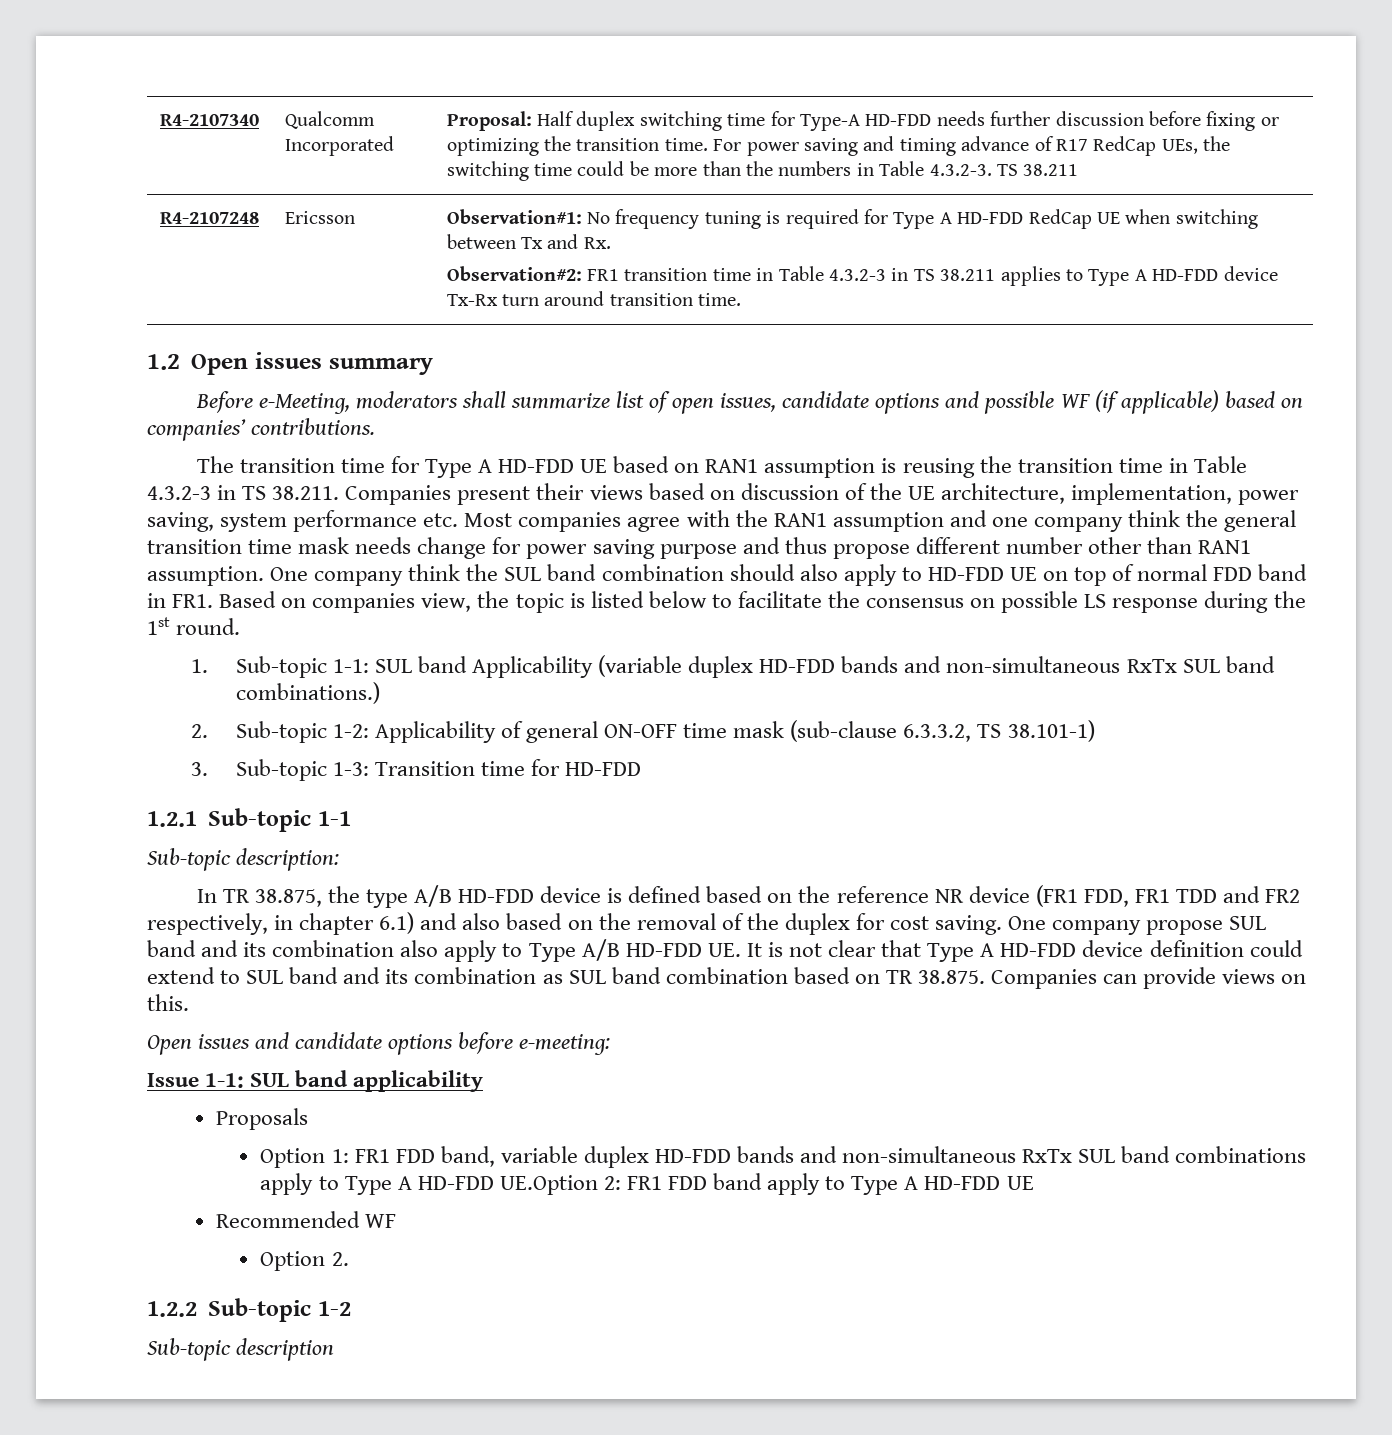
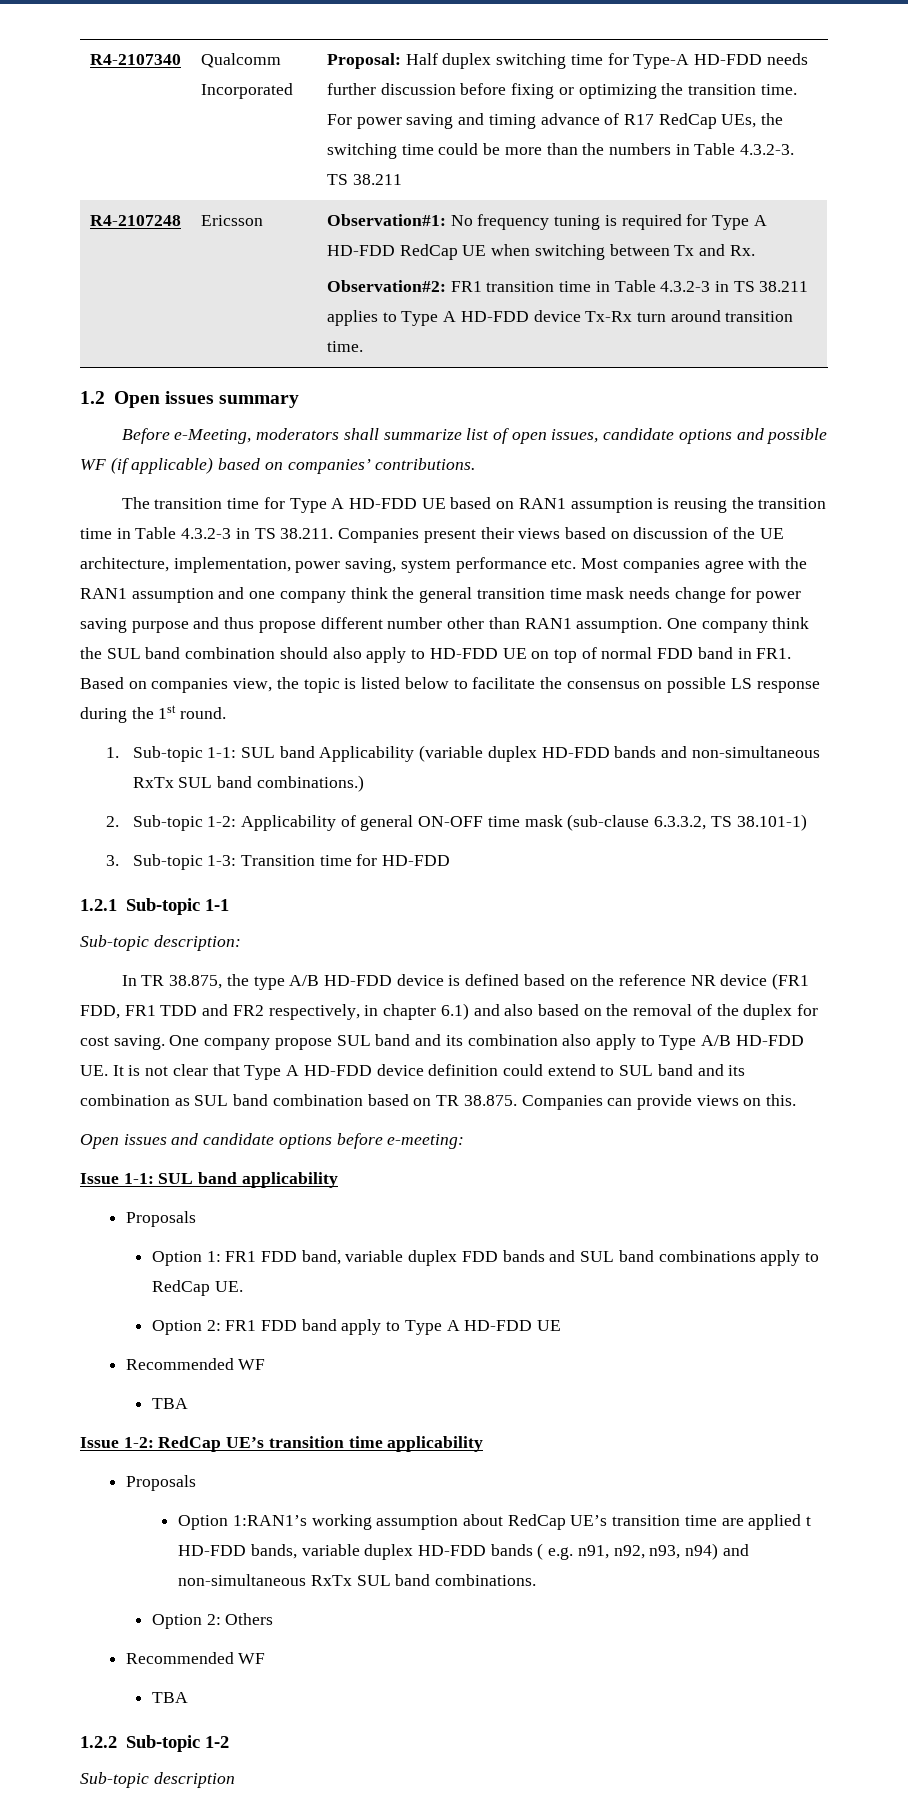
[654,1146,1073,1163] HD-FDD bands and non-simultaneous RxTx -> [461,1250,576,1262] FDD bands and
[344,1175,598,1195] Type A HD-FDD UE.Option -> [151,1280,243,1296] [151,1320,202,1335] RedCap UE. // Option
[260,1251,349,1271] Option 2. -> [151,1398,188,1409] [80,1436,484,1452] [125,1475,196,1491] [178,1514,812,1530] [178,1543,749,1560] [178,1574,536,1586] [151,1613,274,1629] [125,1652,266,1664] [151,1692,188,1703] TBA // Issue 1-2: RedCap UE’s transition time applicability // Proposals // Option 1:RAN1’s working assumption about RedCap UE’s transition time are applied t HD-FDD bands, variable duplex HD-FDD bands ( e.g. n91, n92, n93, n94) and non-simultaneous RxTx SUL band combinations. // Option 2: Others // Recommended WF // TBA

